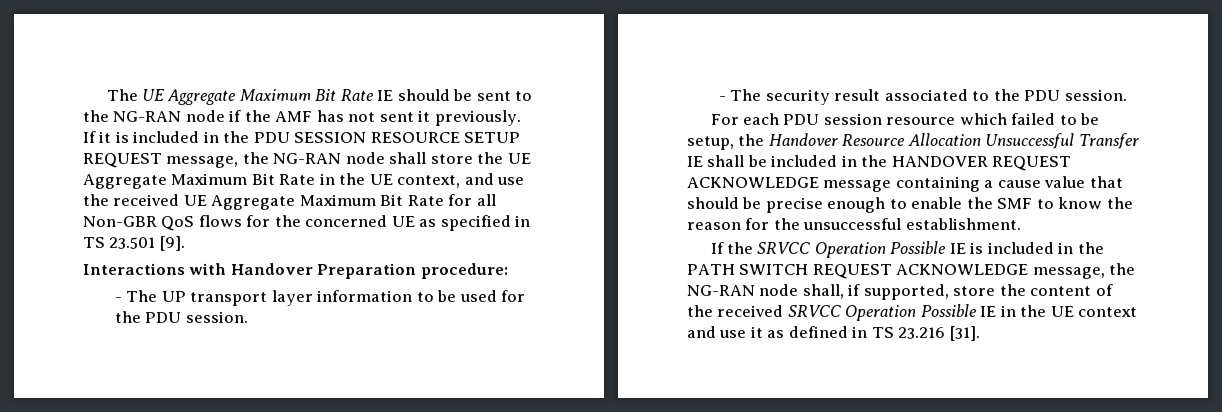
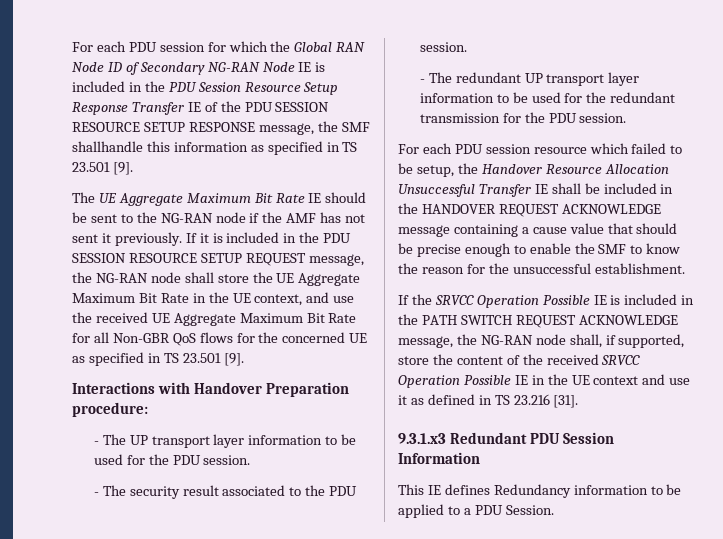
(106, 95) none -> [72,41,366,52] [72,62,326,75] [72,81,339,95] [72,101,330,115] [72,121,370,135] [72,141,358,155] [72,162,133,175] For each PDU session for which the Global RAN Node ID of Secondary NG-RAN Node IE is included in the PDU Session Resource Setup Response Transfer IE of the PDU SESSION RESOURCE SETUP RESPONSE message, the SMF shallhandle this information as specified in TS 23.501 [9]. //
(1127, 95) none -> [419,72,640,86] [419,92,676,103] [419,112,627,123] // - The redundant UP transport layer information to be used for the redundant transmission for the PDU session.
(980, 333) none -> [398,432,614,444] [398,452,480,464] [398,484,682,498] [398,504,554,518] // 9.3.1.x3 Redundant PDU Session Information // This IE defines Redundancy information to be applied to a PDU Session.

